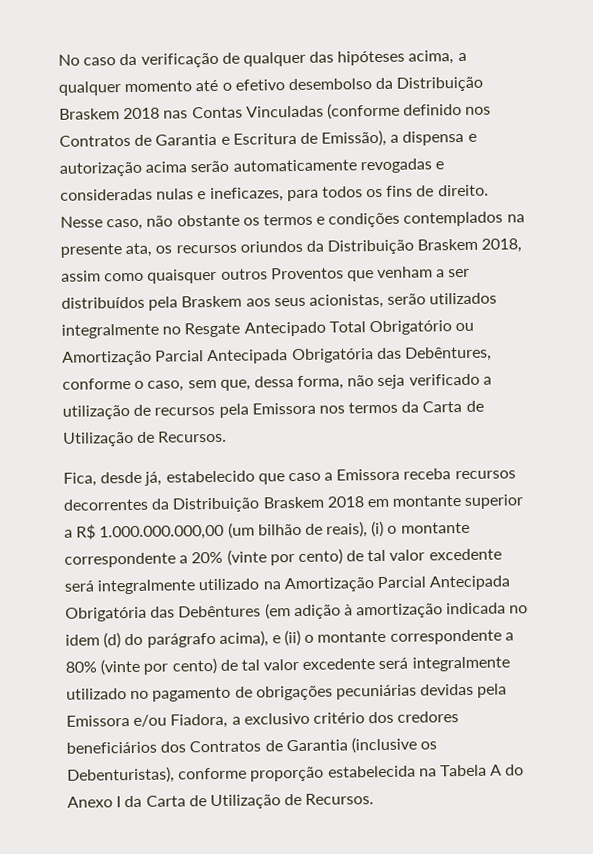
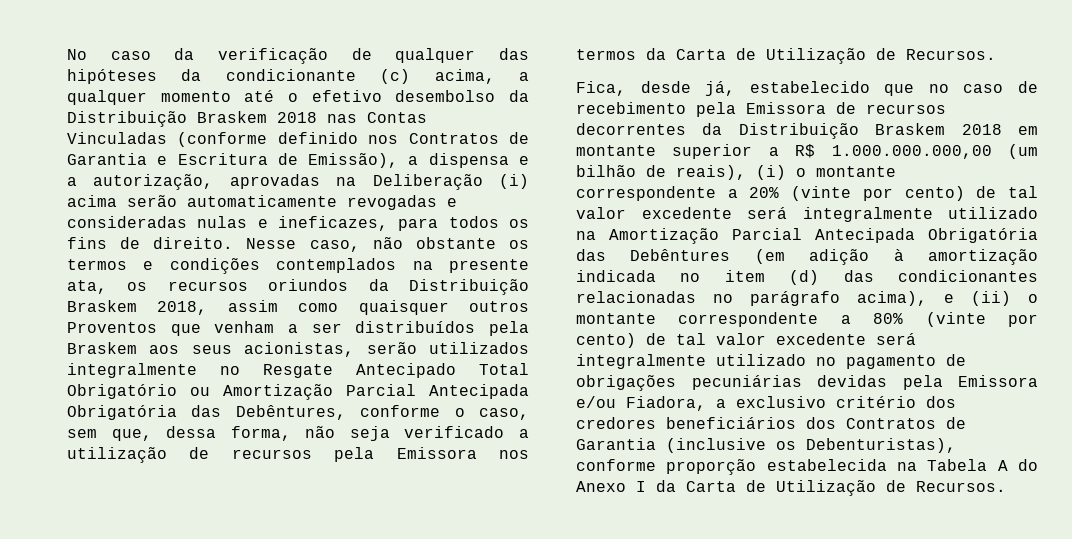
(406, 58) none -> [181,69,411,84] da condicionante (c)
[59,161,142,177] autorização -> [67,174,529,190] a autorização, aprovadas na Deliberação (i)
[287,468,452,482] caso a Emissora receba -> [928,81,1038,93] [576,102,856,117] no caso de recebimento pela Emissora de
[65,632,144,649] idem (d) do -> [724,270,1038,285] [576,291,733,303] item (d) das condicionantes relacionadas no

